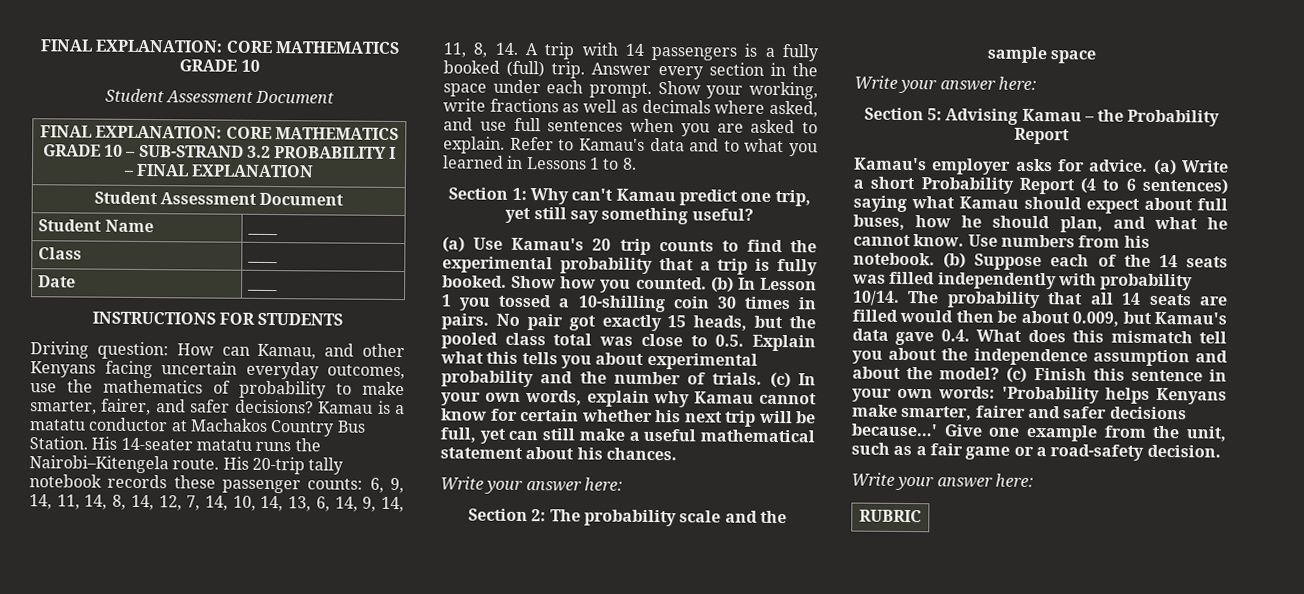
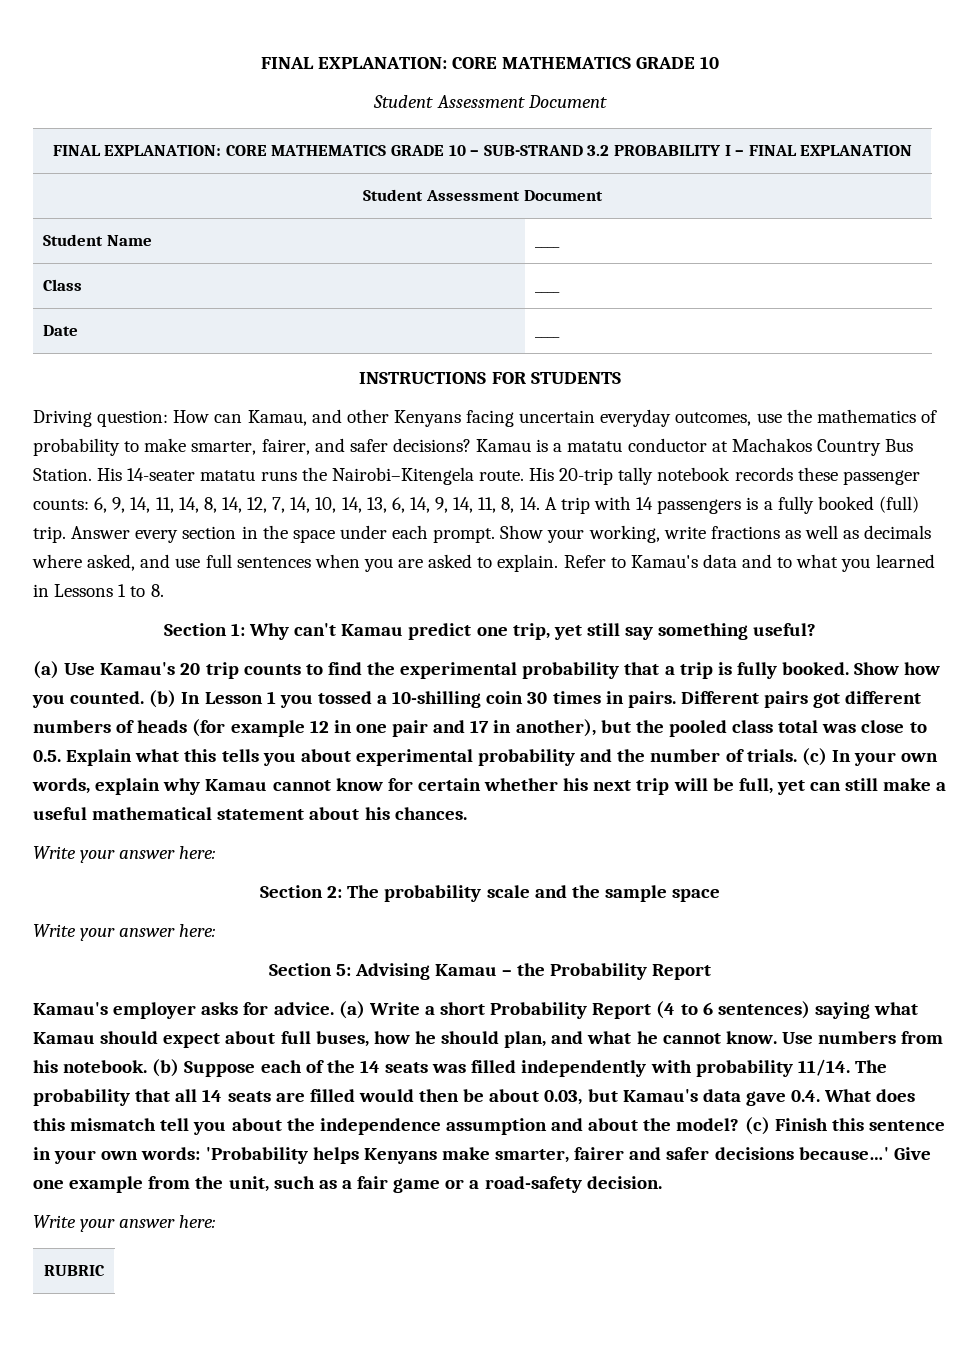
[495,313,748,332] No pair got exactly 15 heads, -> [680,691,922,708] [33,719,596,737] Different pairs got different numbers of heads (for example 12 in one pair and 17 in another),
[852,290,900,306] 10/14. -> [797,1059,850,1076] 11/14.
[1072,311,1120,327] 0.009, -> [544,1090,583,1105] 0.03,

